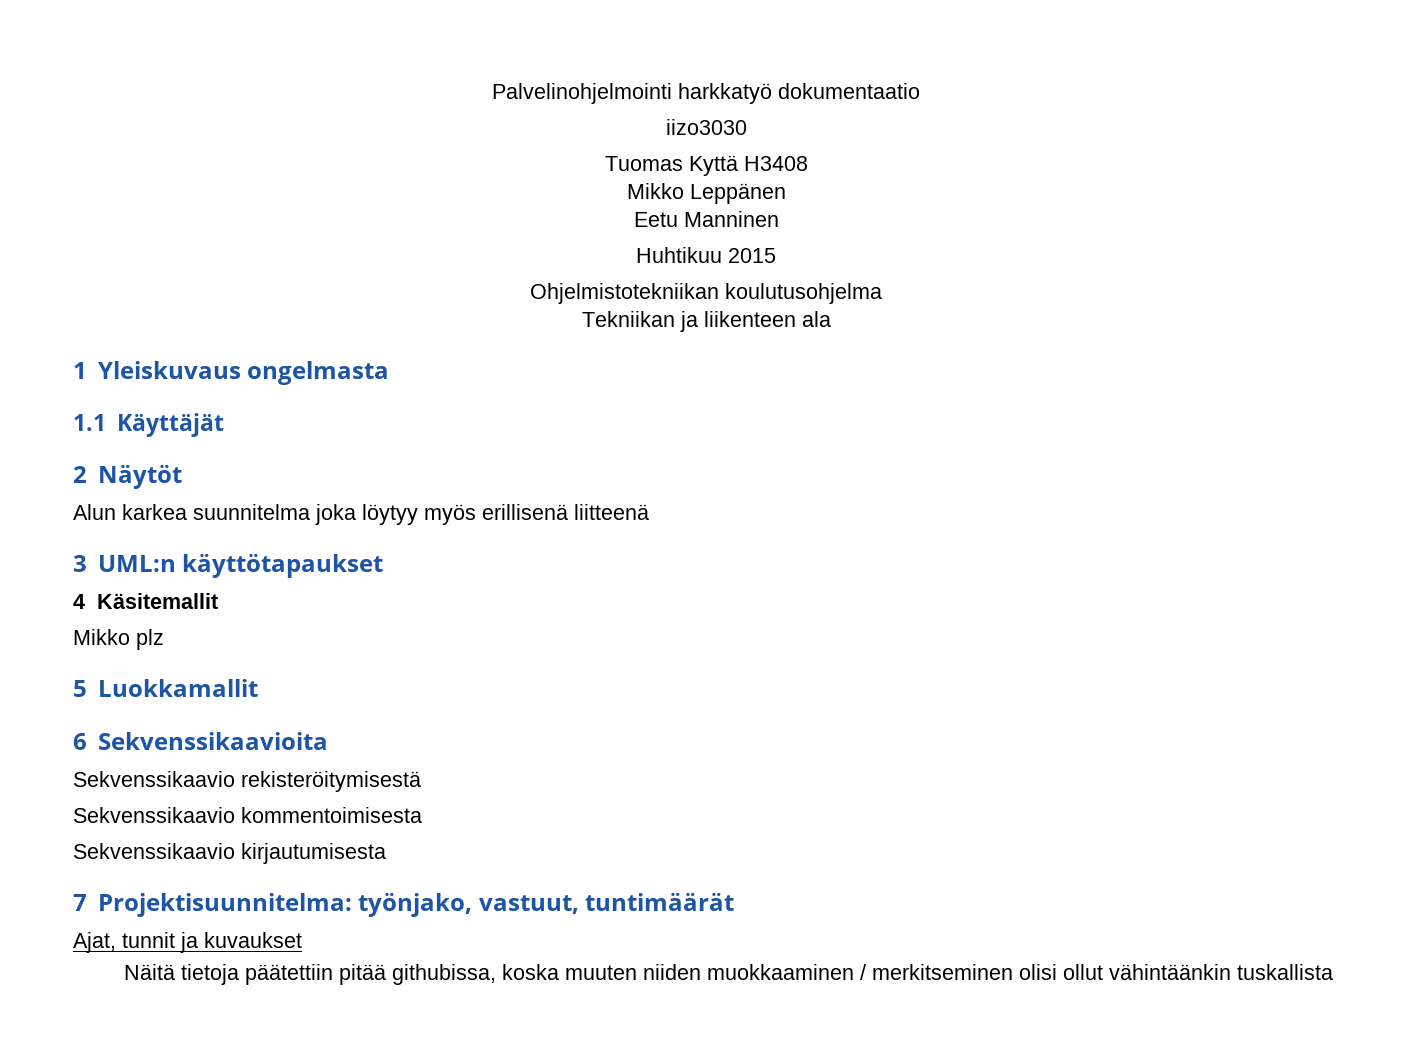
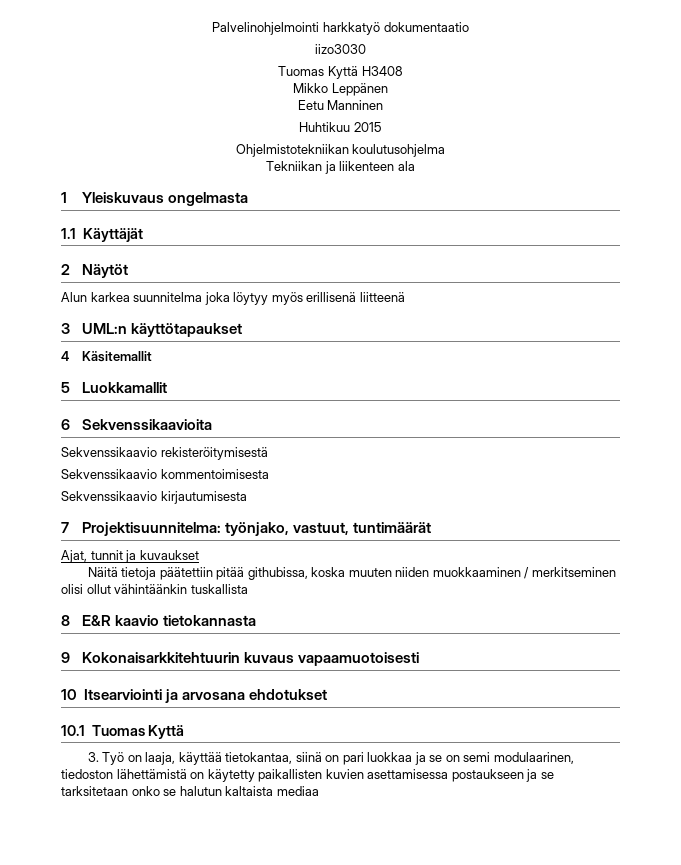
[73,629,164,650] // Mikko plz -> (152, 356) none
(1334, 972) none -> [61,615,256,626] [61,652,419,666] [61,689,327,703] [61,725,185,739] [87,752,574,765] [61,769,554,782] [61,786,319,796] // 8 E&R kaavio tietokannasta // 9 Kokonaisarkkitehtuurin kuvaus vapaamuotoisesti // 10 Itsearviointi ja arvosana ehdotukset // 10.1 Tuomas Kyttä // 3. Työ on laaja, käyttää tietokantaa, siinä on pari luokkaa ja se on semi modulaarinen, tiedoston lähettämistä on käytetty paikallisten kuvien asettamisessa postaukseen ja se tarksitetaan onko se halutun kaltaista mediaa

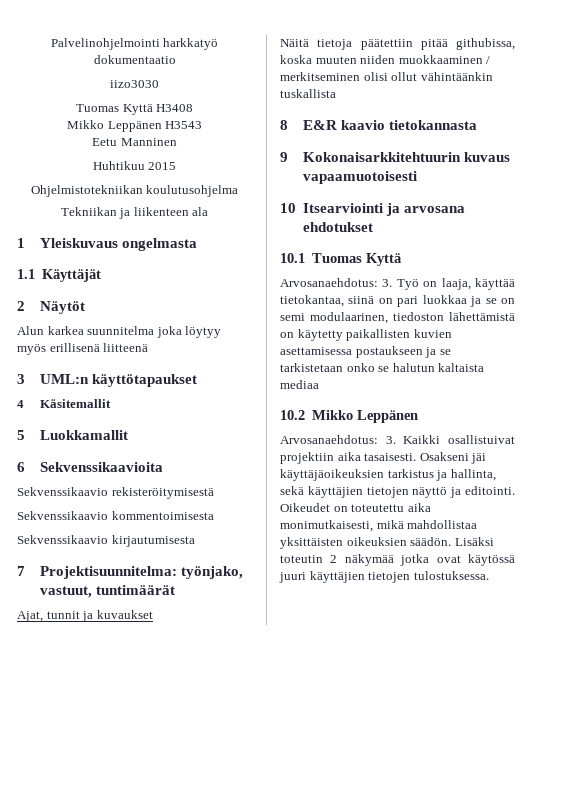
(388, 89) none -> [165,121,203,129] H3543
(185, 732) none -> [280,278,378,287] Arvosanaehdotus:
[61,786,128,796] tarksitetaan -> [280,363,343,372] tarkistetaan
(319, 791) none -> [280,410,418,423] [280,435,515,444] [280,452,487,464] [280,469,496,481] [280,486,515,498] [280,503,431,512] [280,520,478,532] [280,537,494,549] [280,554,515,566] [279,571,489,583] // 10.2 Mikko Leppänen // Arvosanaehdotus: 3. Kaikki osallistuivat projektiin aika tasaisesti. Osakseni jäi käyttäjäoikeuksien tarkistus ja hallinta, sekä käyttäjien tietojen näyttö ja editointi. Oikeudet on toteutettu aika monimutkaisesti, mikä mahdollistaa yksittäisten oikeuksien säädön. Lisäksi toteutin 2 näkymää jotka ovat käytössä juuri käyttäjien tietojen tulostuksessa.

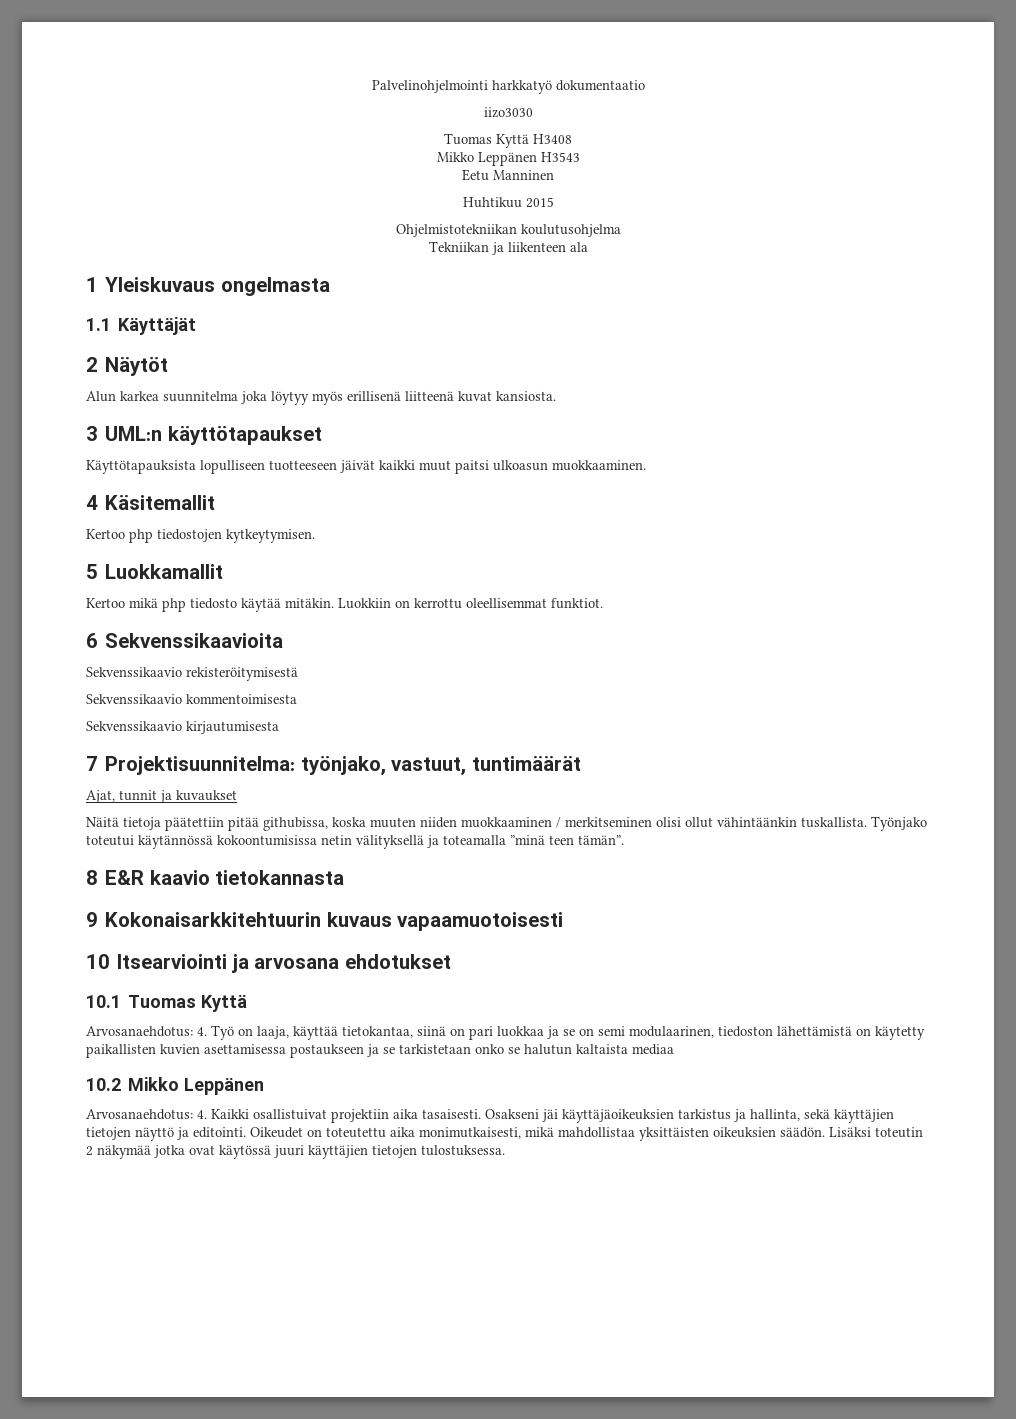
(149, 347) none -> [458,391,556,402] kuvat kansiosta.
[17,399,111,408] [17,430,128,440] 4 Käsitemallit // 5 Luokkamallit -> [86,460,646,474] [86,495,216,510] [86,529,315,543] [86,564,224,579] [86,598,603,612] Käyttötapauksista lopulliseen tuotteeseen jäivät kaikki muut paitsi ulkoasun muokkaaminen. // 4 Käsitemallit // Kertoo php tiedostojen kytkeytymisen. // 5 Luokkamallit // Kertoo mikä php tiedosto käytää mitäkin. Luokkiin on kerrottu oleellisemmat funktiot.
[280,89,336,98] tuskallista -> [801,816,927,831] [86,835,624,849] tuskallista. Työnjako toteutui käytännössä kokoontumisissa netin välityksellä ja toteamalla ”minä teen tämän”.
[382,279,393,287] 3. -> [197,1027,207,1036] 4.
[385,436,396,444] 3. -> [197,1110,207,1119] 4.

